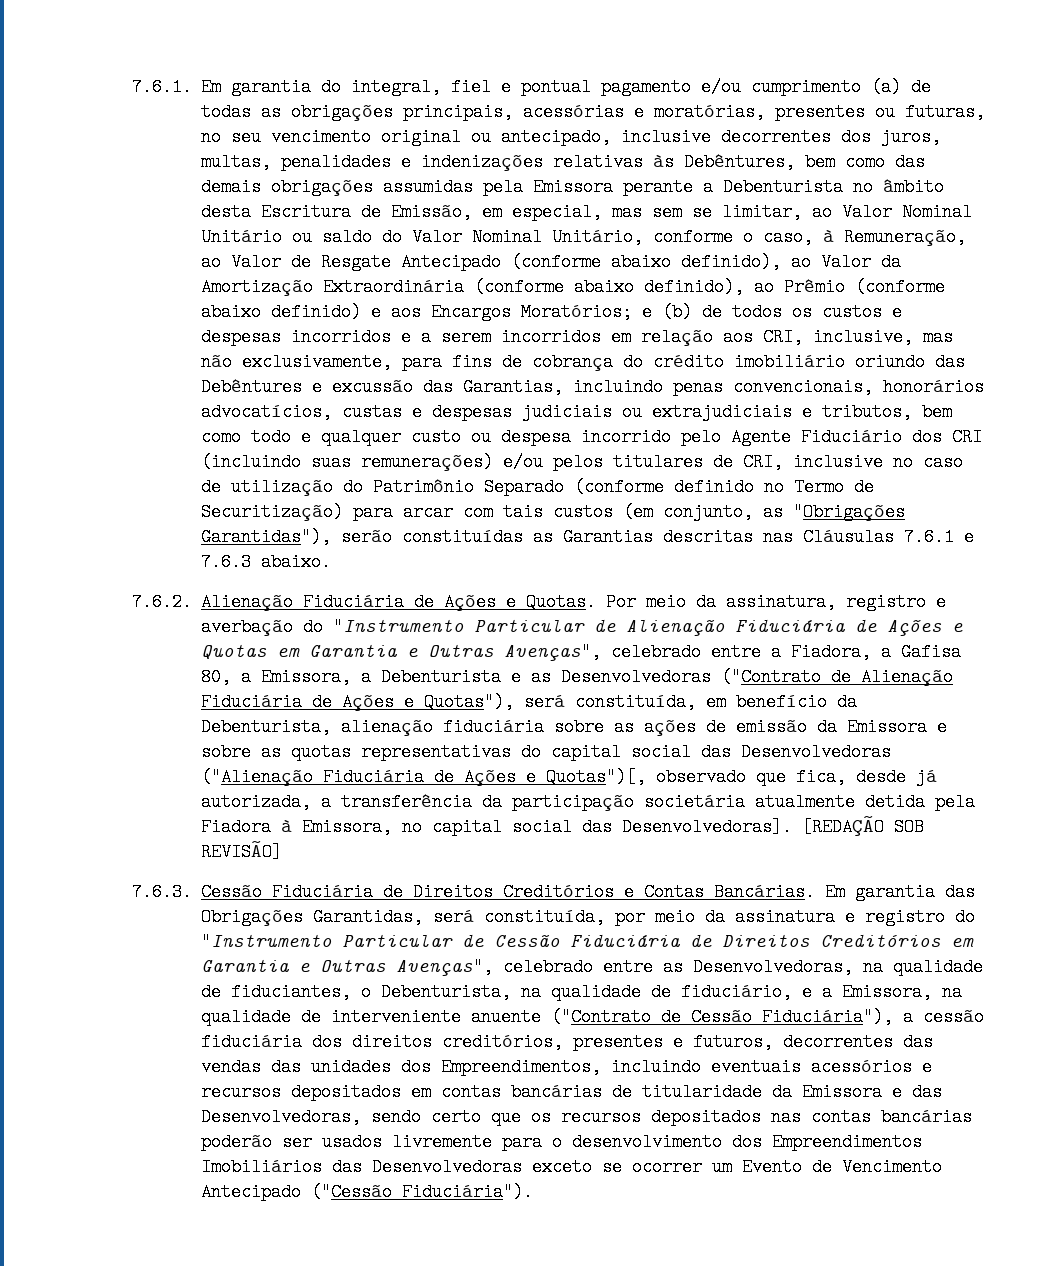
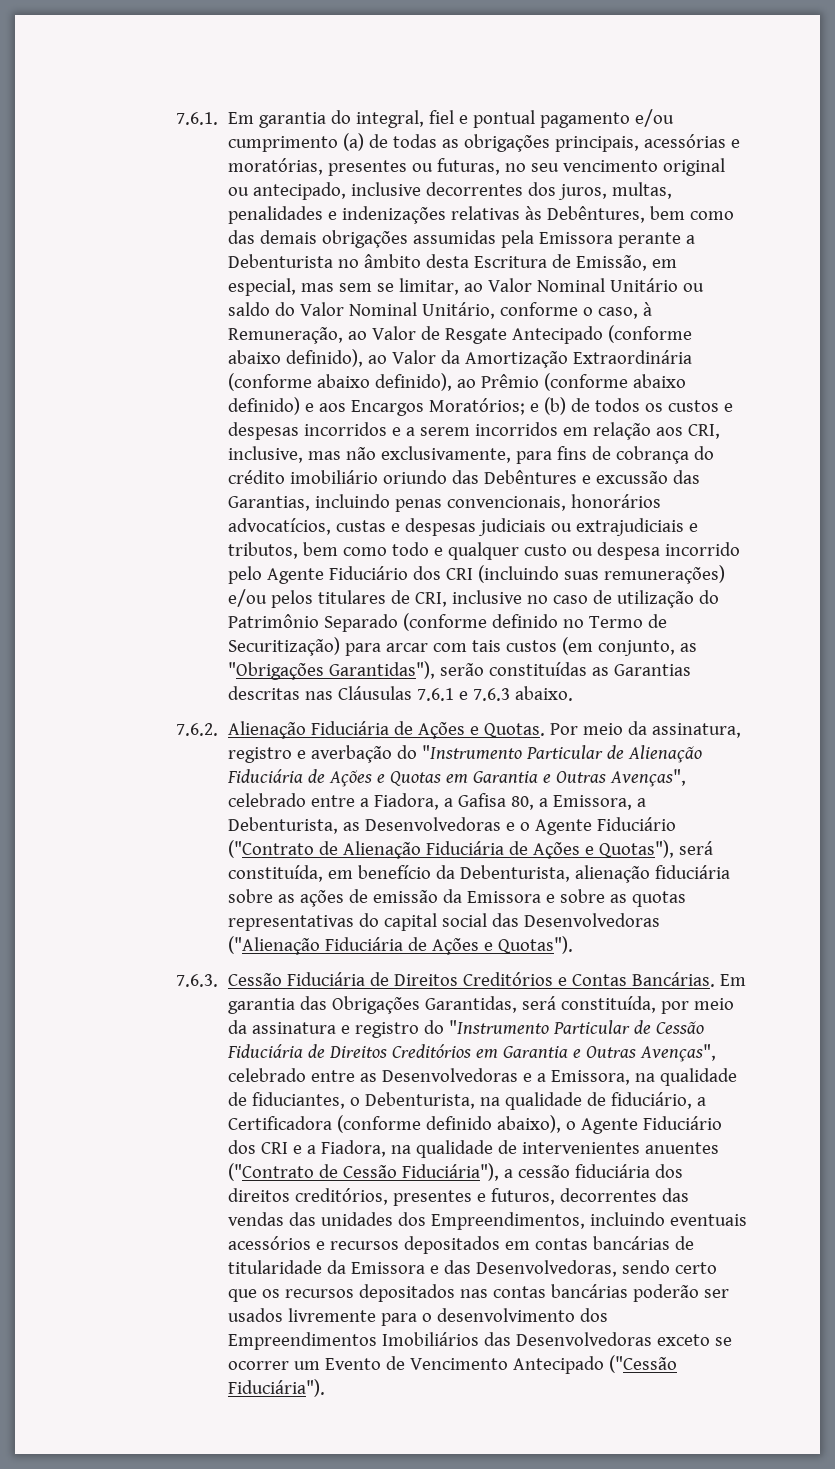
[381,668,712,686] Debenturista e as Desenvolvedoras -> [227,817,676,835] Debenturista, as Desenvolvedoras e o Agente Fiduciário
[546,768,938,786] [201,793,976,811] [201,816,925,836] [201,841,283,861] Quotas")[, observado que fica, desde já autorizada, a transferência da participação societária atualmente detida pela Fiadora à Emissora, no capital social das Desenvolvedoras]. [REDAÇÃO SOB REVISÃO] -> [497,936,573,954] Quotas").
[693,958,854,976] Desenvolvedoras, -> [381,1068,630,1085] Desenvolvedoras e a Emissora,
[802,983,963,1001] [201,1008,542,1026] e a Emissora, na qualidade de interveniente anuente -> [696,1097,706,1106] [227,1115,722,1134] [227,1140,719,1158] a Certificadora (conforme definido abaixo), o Agente Fiduciário dos CRI e a Fiadora, na qualidade de intervenientes anuentes

